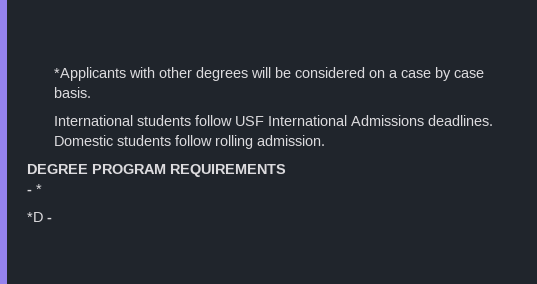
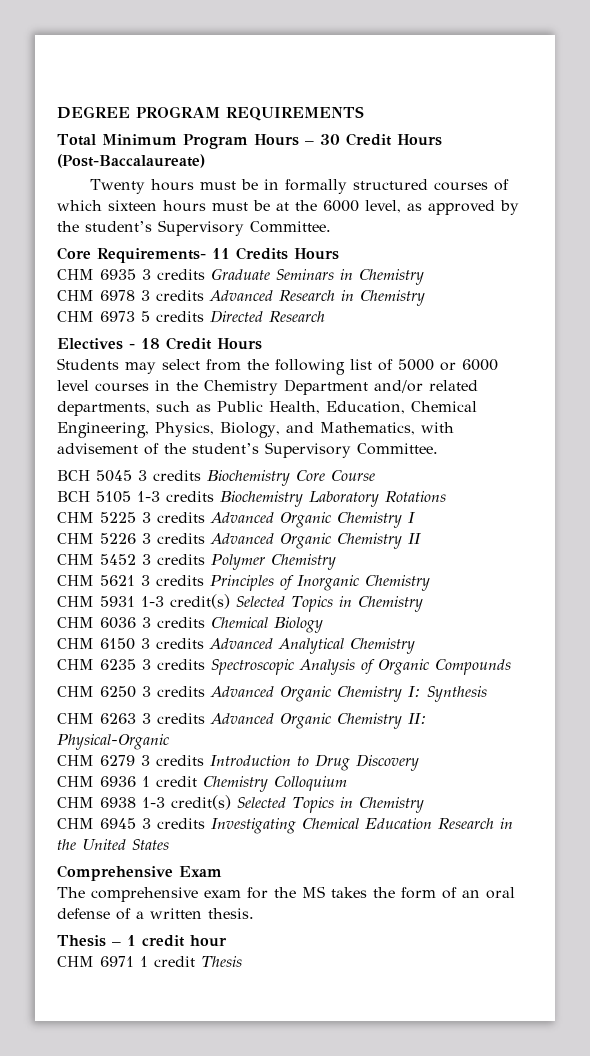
[53,67,484,81] [53,87,91,98] [53,115,493,126] [53,135,325,149] [27,164,286,177] [27,184,42,194] [27,212,52,222] *Applicants with other degrees will be considered on a case by case basis. // International students follow USF International Admissions deadlines. Domestic students follow rolling admission. // DEGREE PROGRAM REQUIREMENTS // - * // *D - -> [57,106,364,121] [57,133,442,149] [57,154,205,168] [90,179,510,194] [57,200,519,215] [57,220,331,236] [57,247,339,263] [57,268,424,285] [57,290,425,306] [57,310,325,323] [57,337,262,350] [57,358,498,375] [57,379,478,395] [57,401,477,416] [57,422,454,438] [57,442,438,458] [57,470,375,486] [57,491,446,507] [57,512,416,528] [57,533,422,549] [57,554,336,570] [57,575,430,591] [57,594,423,612] [57,617,323,633] [57,638,415,654] [57,659,511,675] [57,686,487,702] [57,713,427,729] [57,734,170,750] [57,754,419,771] [57,776,347,792] [57,795,424,813] [57,818,513,834] [57,839,169,851] [57,865,222,881] [57,886,515,902] [57,908,254,920] [57,935,227,947] [57,956,242,967] DEGREE PROGRAM REQUIREMENTS // Total Minimum Program Hours – 30 Credit Hours (Post-Baccalaureate) // Twenty hours must be in formally structured courses of which sixteen hours must be at the 6000 level, as approved by the student’s Supervisory Committee. // Core Requirements- 11 Credits Hours // CHM 6935 3 credits Graduate Seminars in Chemistry // CHM 6978 3 credits Advanced Research in Chemistry // CHM 6973 5 credits Directed Research // Electives - 18 Credit Hours // Students may select from the following list of 5000 or 6000 level courses in the Chemistry Department and/or related departments, such as Public Health, Education, Chemical Engineering, Physics, Biology, and Mathematics, with advisement of the student’s Supervisory Committee. // BCH 5045 3 credits Biochemistry Core Course // BCH 5105 1-3 credits Biochemistry Laboratory Rotations // CHM 5225 3 credits Advanced Organic Chemistry I // CHM 5226 3 credits Advanced Organic Chemistry II // CHM 5452 3 credits Polymer Chemistry // CHM 5621 3 credits Principles of Inorganic Chemistry // CHM 5931 1-3 credit(s) Selected Topics in Chemistry // CHM 6036 3 credits Chemical Biology // CHM 6150 3 credits Advanced Analytical Chemistry // CHM 6235 3 credits Spectroscopic Analysis of Organic Compounds // CHM 6250 3 credits Advanced Organic Chemistry I: Synthesis // CHM 6263 3 credits Advanced Organic Chemistry II: Physical-Organic // CHM 6279 3 credits Introduction to Drug Discovery // CHM 6936 1 credit Chemistry Colloquium // CHM 6938 1-3 credit(s) Selected Topics in Chemistry // CHM 6945 3 credits Investigating Chemical Education Research in the United States // Comprehensive Exam // The comprehensive exam for the MS takes the form of an oral defense of a written thesis. // Thesis – 1 credit hour // CHM 6971 1 credit Thesis

